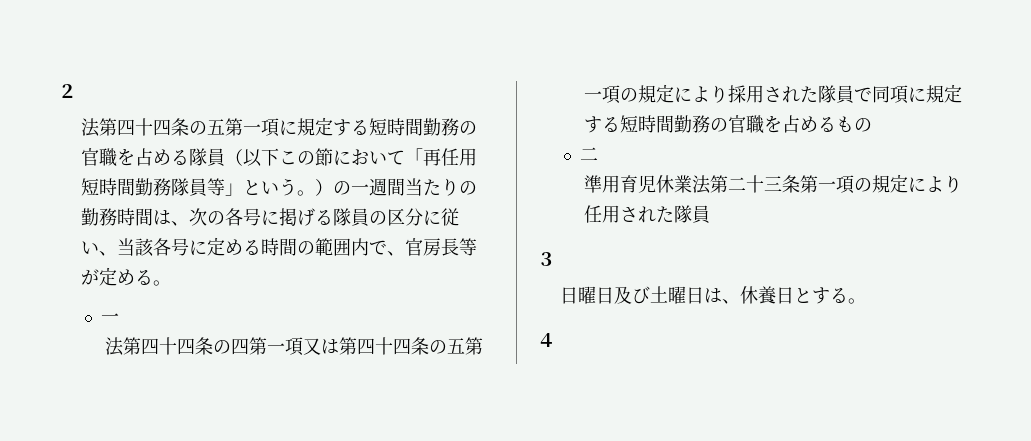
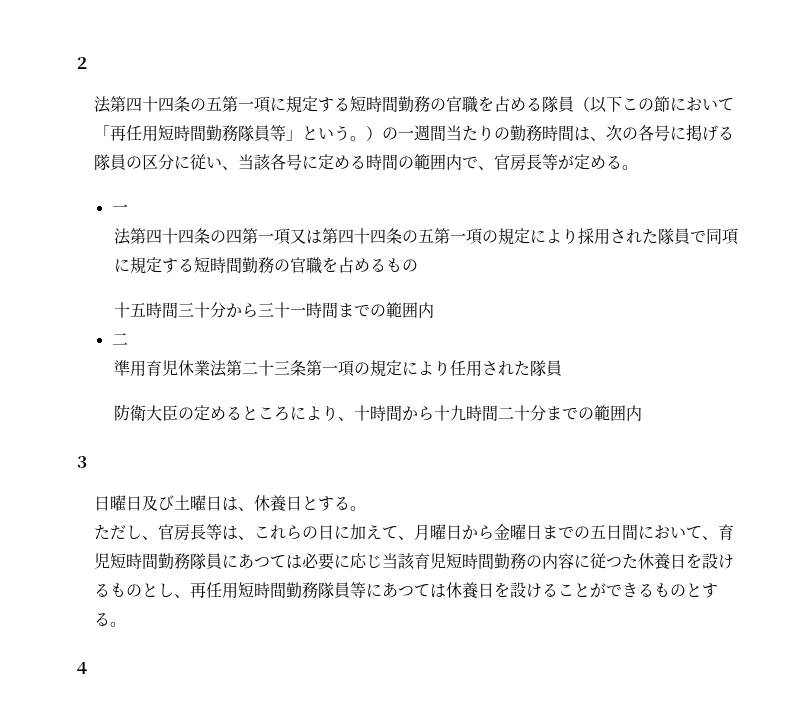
(872, 125) none -> [113,302,434,318] // 十五時間三十分から三十一時間までの範囲内
(710, 214) none -> [113,404,642,421] // 防衛大臣の定めるところにより、十時間から十九時間二十分までの範囲内
(867, 301) none -> [93,524,734,541] [93,553,734,570] [93,582,718,599] [93,612,126,627] // ただし、官房長等は、これらの日に加えて、月曜日から金曜日までの五日間において、育児短時間勤務隊員にあつては必要に応じ当該育児短時間勤務の内容に従つた休養日を設けるものとし、再任用短時間勤務隊員等にあつては休養日を設けることができるものとする。

